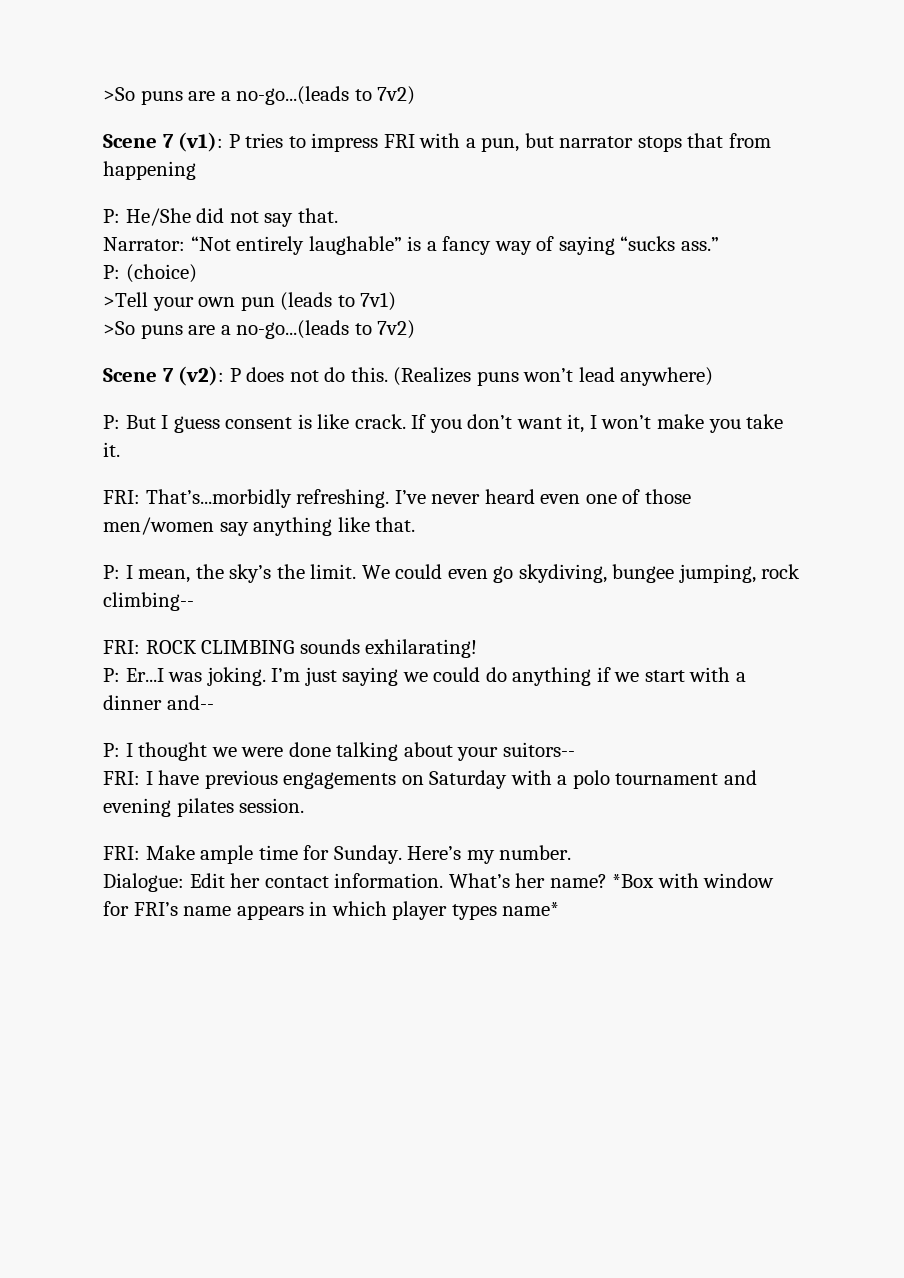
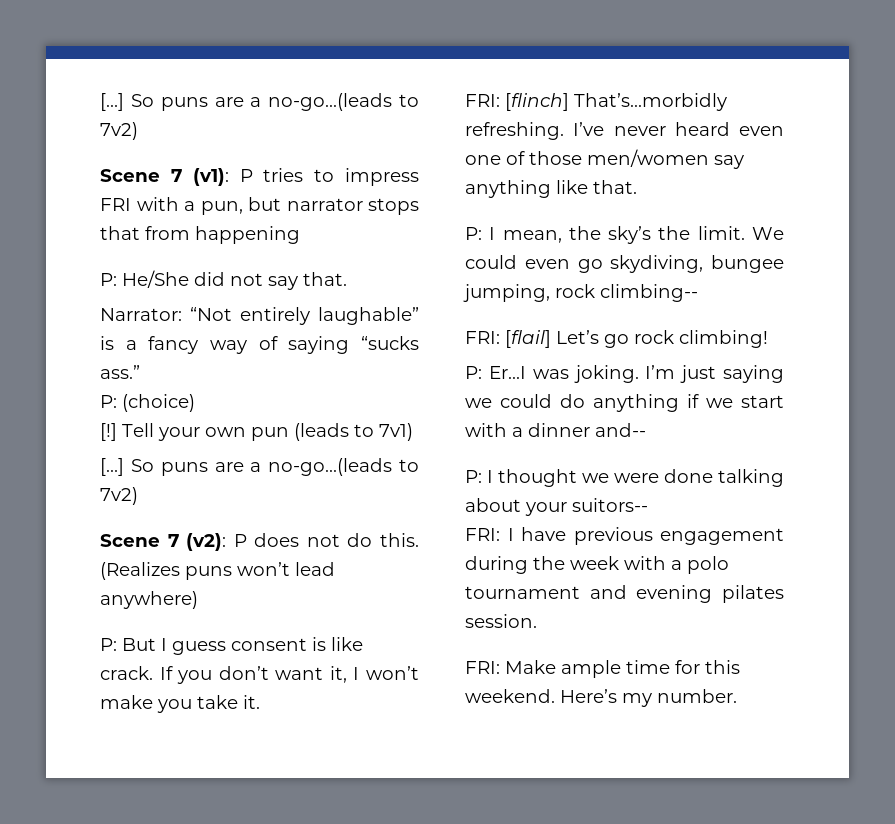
[103,87,135,101] >So -> [100,93,154,111] […] So
[103,292,148,307] >Tell -> [100,423,154,441] [!] Tell
[103,321,135,335] >So -> [100,458,154,476] […] So
(140, 497) none -> [505,93,569,111] [flinch]
[145,639,478,658] ROCK CLIMBING sounds exhilarating! -> [505,330,768,348] [flail] Let’s go rock climbing!
[283,770,508,789] engagements on Saturday -> [660,528,784,545] [465,556,619,574] engagement during the week
[333,845,402,864] Sunday. -> [705,660,740,674] [465,689,555,703] this weekend.
[103,873,775,892] [103,901,560,920] // Dialogue: Edit her contact information. What’s her name? *Box with window for FRI’s name appears in which player types name* -> (737, 696) none

